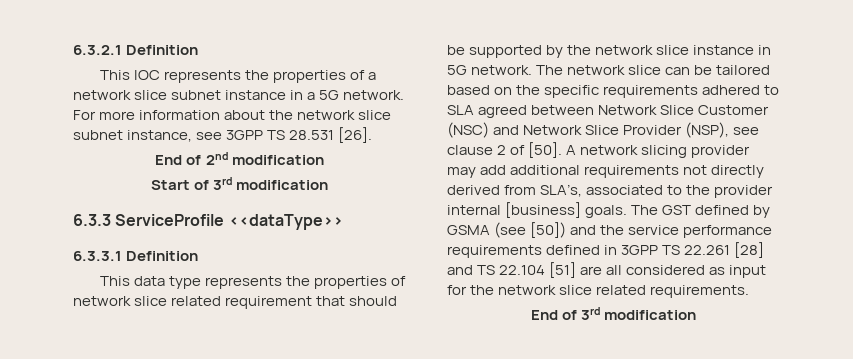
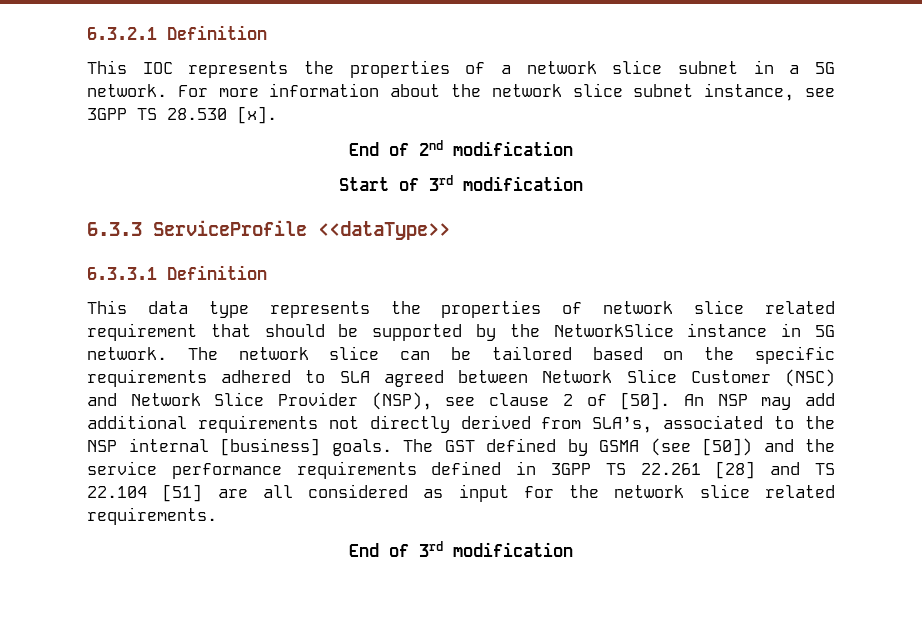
[225,90,287,100] instance -> (738, 67) none
[289,127,373,143] 28.531 [26]. -> [167,106,277,124] 28.530 [x].
[595,45,690,55] network slice -> [553,323,674,337] NetworkSlice
[566,145,751,158] A network slicing provider -> [683,394,748,406] An NSP
[714,185,774,198] provider -> [87,440,117,452] NSP

